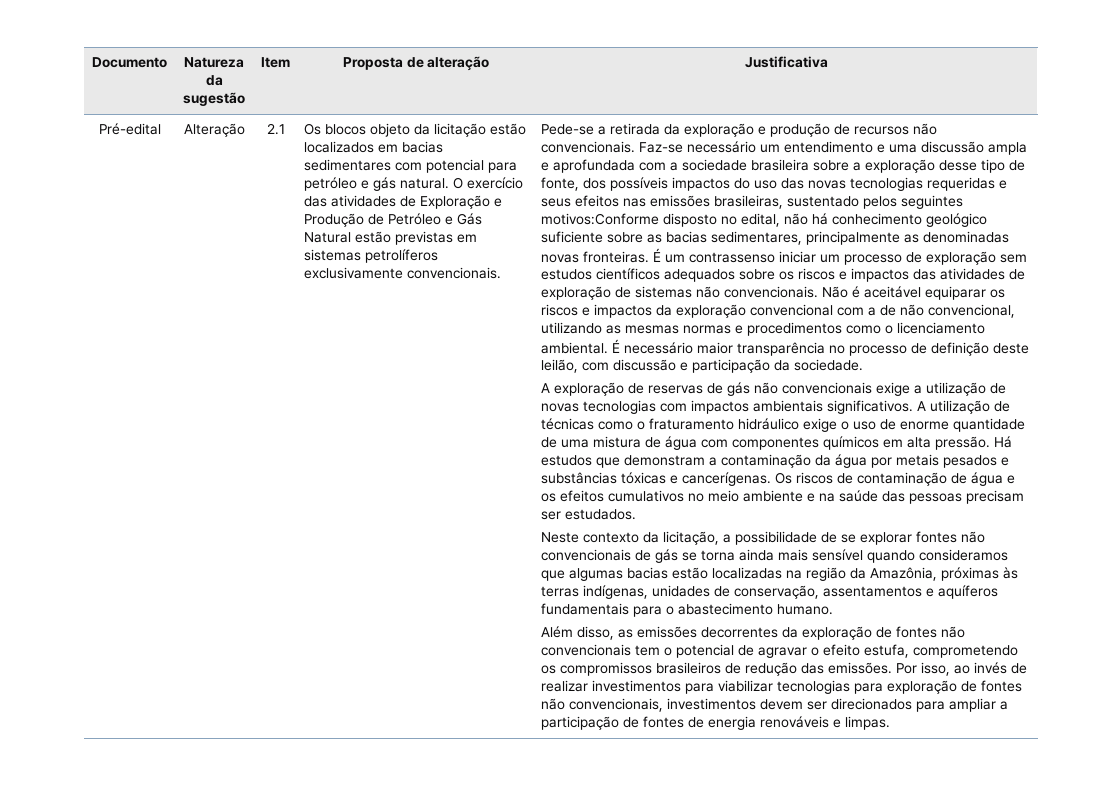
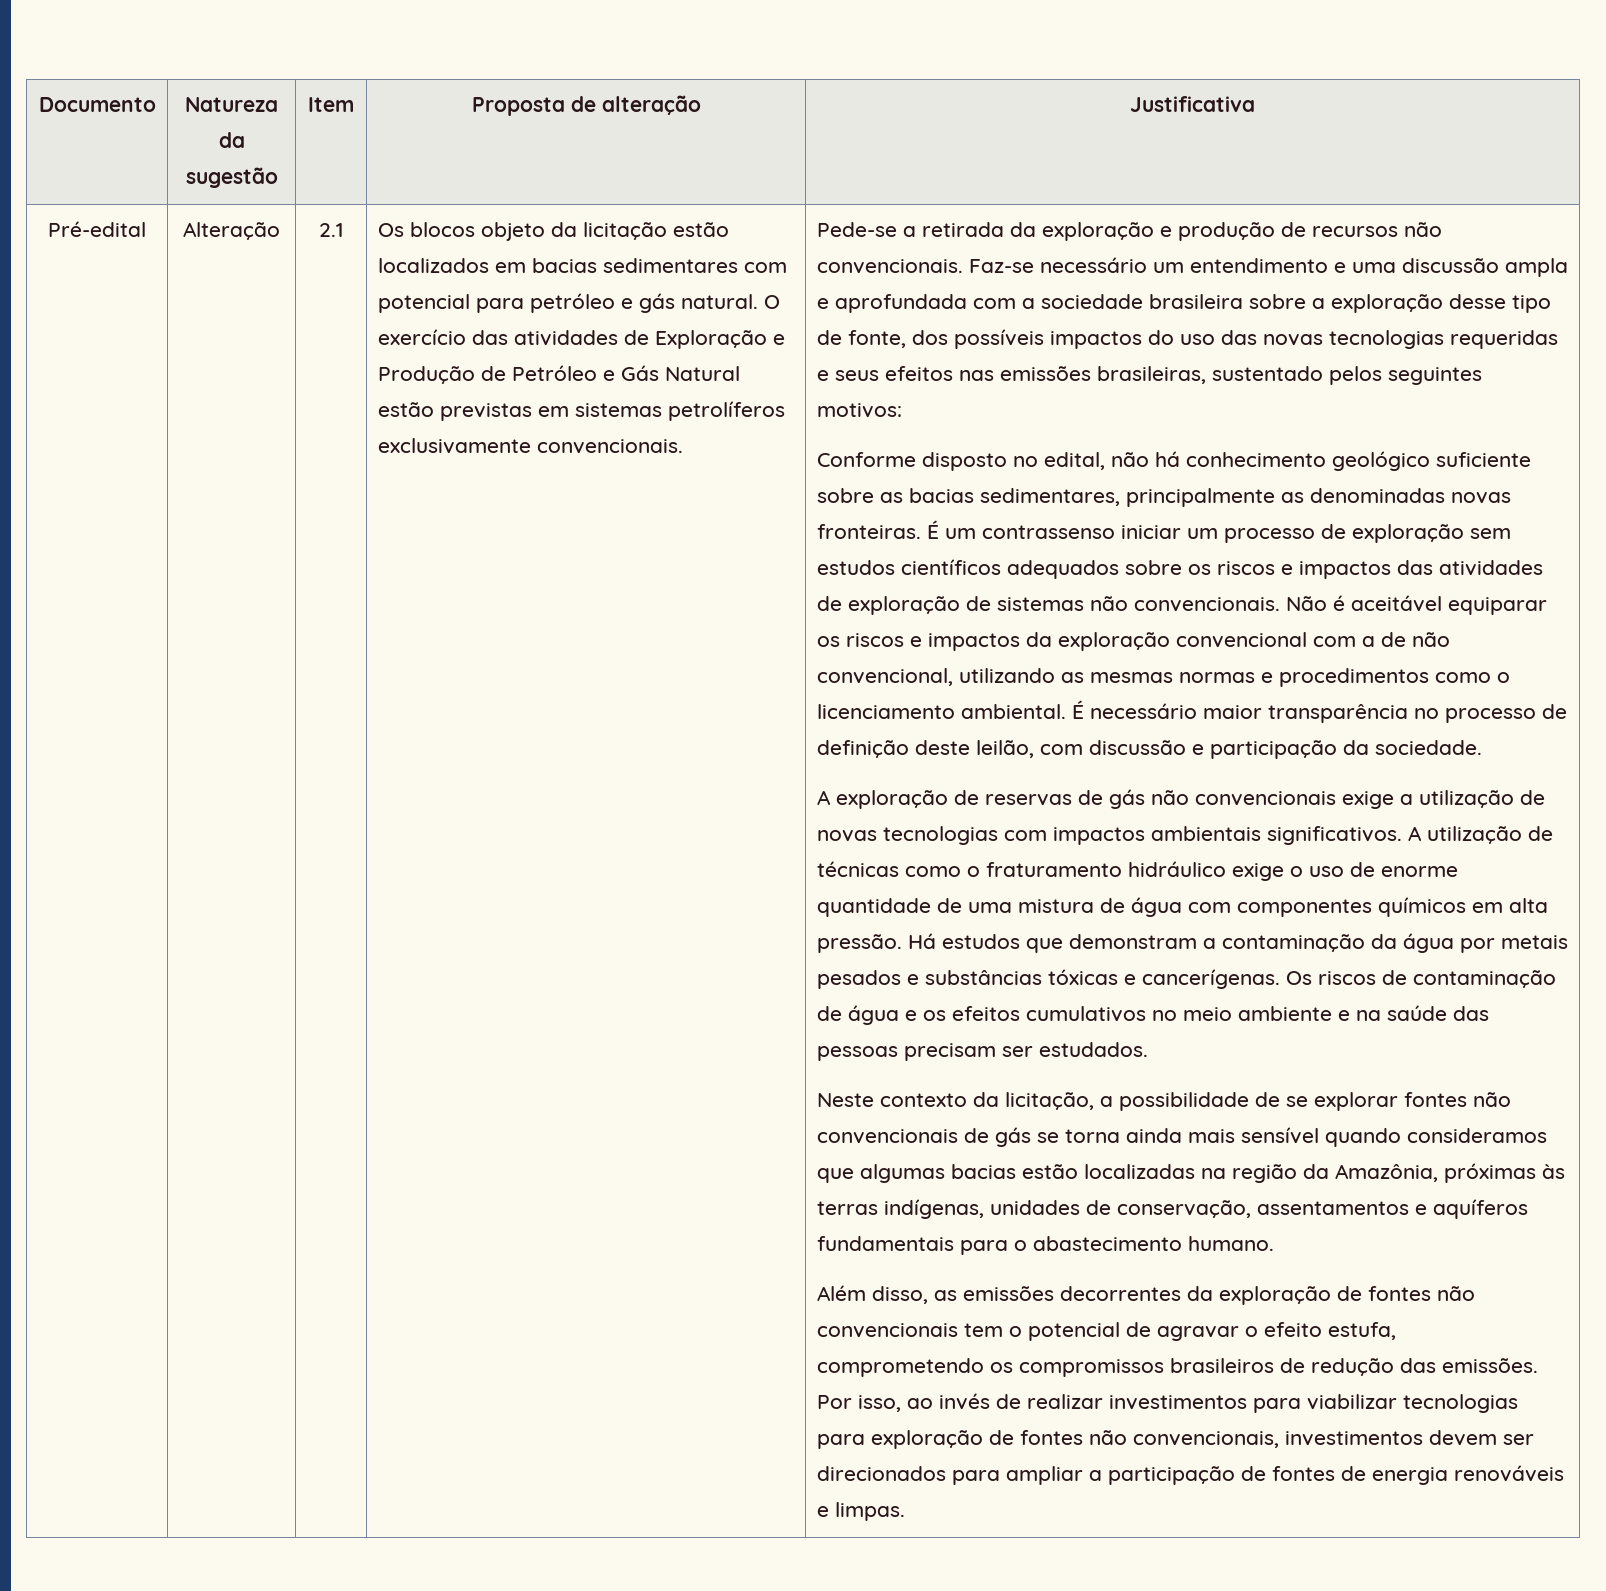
[541,213,660,225] motivos:Conforme -> [816,403,902,418] [816,452,916,467] motivos: // Conforme

